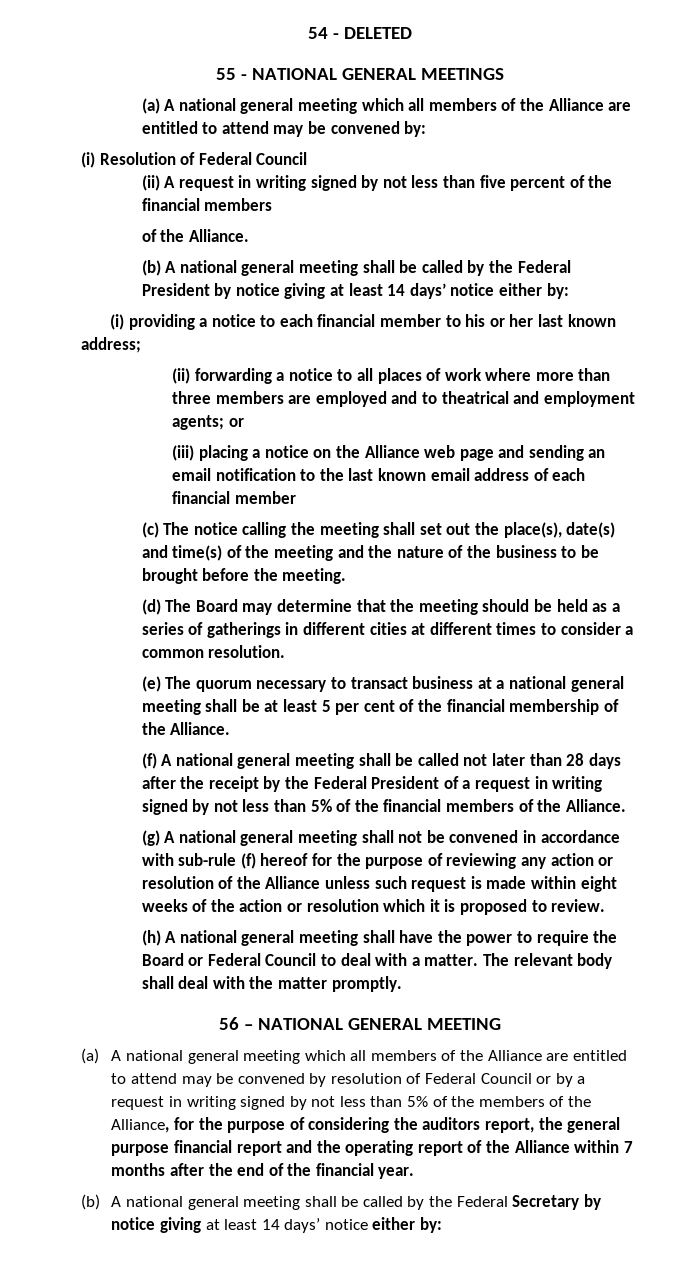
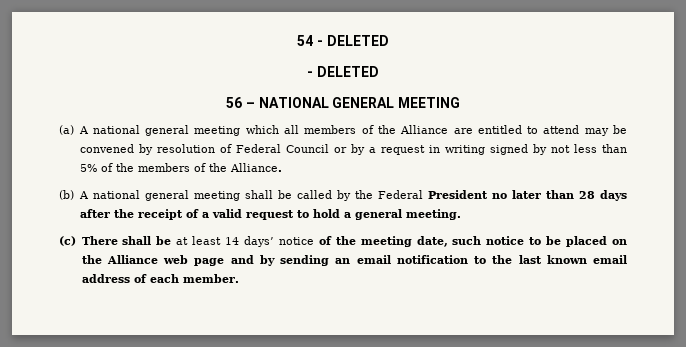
[216,68,504,80] [141,98,632,114] [141,121,427,137] [81,152,308,168] [141,175,613,191] [141,198,273,211] [141,229,249,242] [141,260,571,276] [141,283,569,299] [109,314,616,330] [81,337,141,353] [171,368,611,384] [171,391,635,407] [171,415,244,430] [171,445,606,461] [171,468,586,481] [171,491,296,504] [141,522,616,538] [141,545,599,561] [141,568,347,584] [141,599,620,615] [141,622,634,638] [141,645,286,658] [141,676,624,692] [141,699,619,715] [141,722,231,735] [141,753,621,769] [141,776,603,792] [141,799,626,815] [141,830,620,846] [141,853,614,869] [141,876,617,892] [141,899,606,915] [141,930,618,946] [141,953,613,969] [141,976,402,992] 55 - NATIONAL GENERAL MEETINGS // (a) A national general meeting which all members of the Alliance are entitled to attend may be convened by: // (i) Resolution of Federal Council // (ii) A request in writing signed by not less than five percent of the financial members // of the Alliance. // (b) A national general meeting shall be called by the Federal President by notice giving at least 14 days’ notice either by: // (i) providing a notice to each financial member to his or her last known address; // (ii) forwarding a notice to all places of work where more than three members are employed and to theatrical and employment agents; or // (iii) placing a notice on the Alliance web page and sending an email notification to the last known email address of each financial member // (c) The notice calling the meeting shall set out the place(s), date(s) and time(s) of the meeting and the nature of the business to be brought before the meeting. // (d) The Board may determine that the meeting should be held as a series of gatherings in different cities at different times to consider a common resolution. // (e) The quorum necessary to transact business at a national general meeting shall be at least 5 per cent of the financial membership of the Alliance. // (f) A national general meeting shall be called not later than 28 days after the receipt by the Federal President of a request in writing signed by not less than 5% of the financial members of the Alliance. // (g) A national general meeting shall not be convened in accordance with sub-rule (f) hereof for the purpose of reviewing any action or resolution of the Alliance unless such request is made within eight weeks of the action or resolution which it is proposed to review. // (h) A national general meeting shall have the power to require the Board or Federal Council to deal with a matter. The relevant body shall deal with the matter promptly. -> [307,66,379,77] - DELETED
[111,1117,621,1133] [111,1140,633,1156] [111,1163,415,1179] Alliance, for the purpose of considering the auditors report, the general purpose financial report and the operating report of the Alliance within 7 months after the end of the financial year. -> [229,163,282,172] Alliance.
[512,1194,601,1210] [111,1217,443,1233] Secretary by notice giving at least 14 days’ notice either by: -> [427,190,628,201] [79,209,461,220] [59,236,628,247] [81,255,627,266] [81,274,239,283] President no later than 28 days after the receipt of a valid request to hold a general meeting. // (c) There shall be at least 14 days’ notice of the meeting date, such notice to be placed on the Alliance web page and by sending an email notification to the last known email address of each member.

